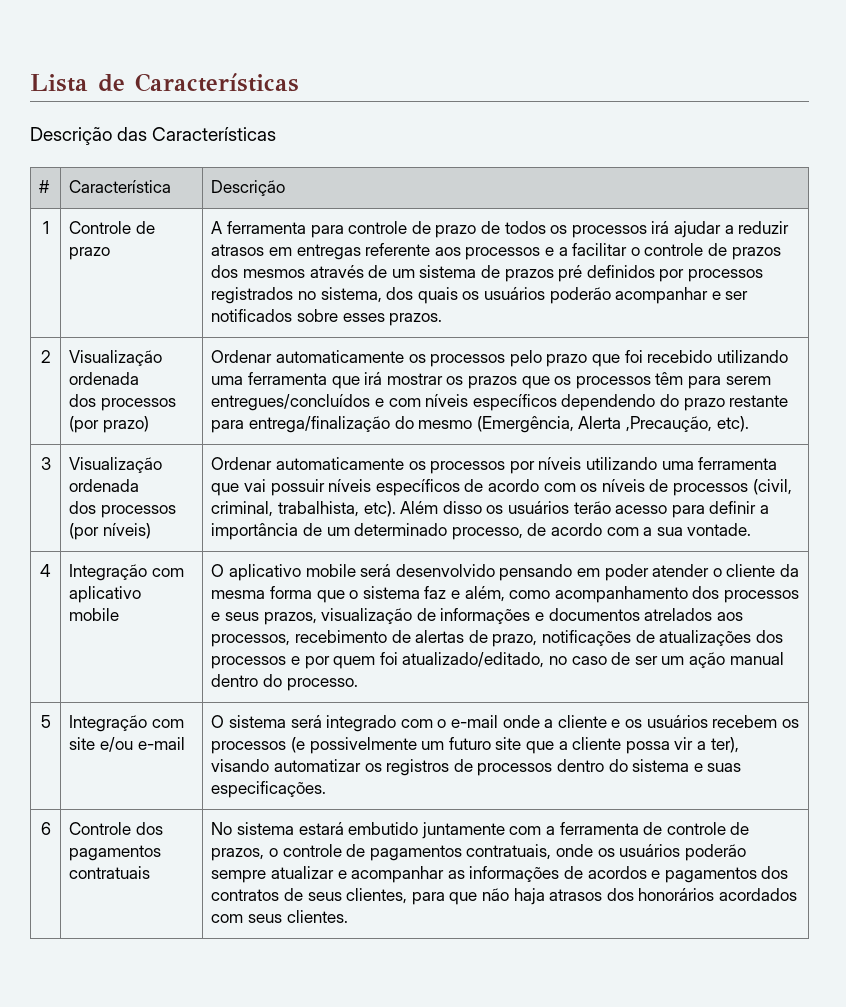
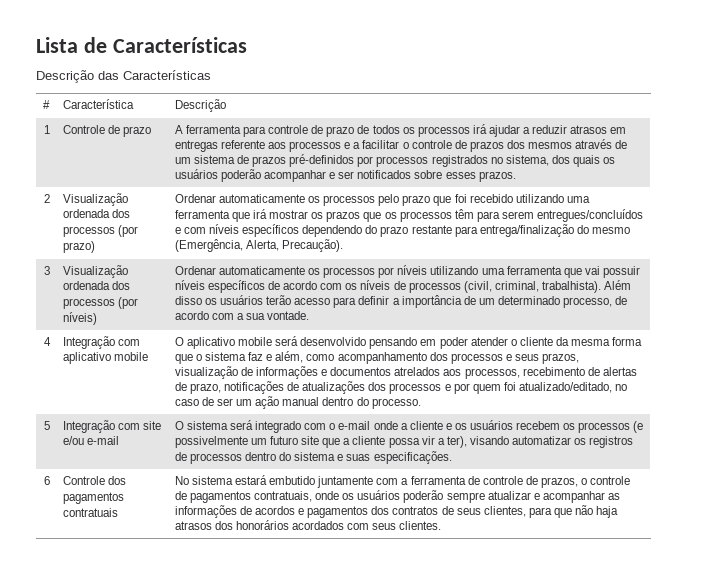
[558,265,655,282] pré definidos -> [289,154,355,167] pré-definidos
(140, 378) // -> (110, 213) none
[578,416,749,432] Alerta ,Precaução, etc). -> [245,239,343,252] Alerta, Precaução).
(140, 485) // -> (110, 285) none
[278,501,396,517] trabalhista, etc). -> [541,281,601,293] trabalhista).

